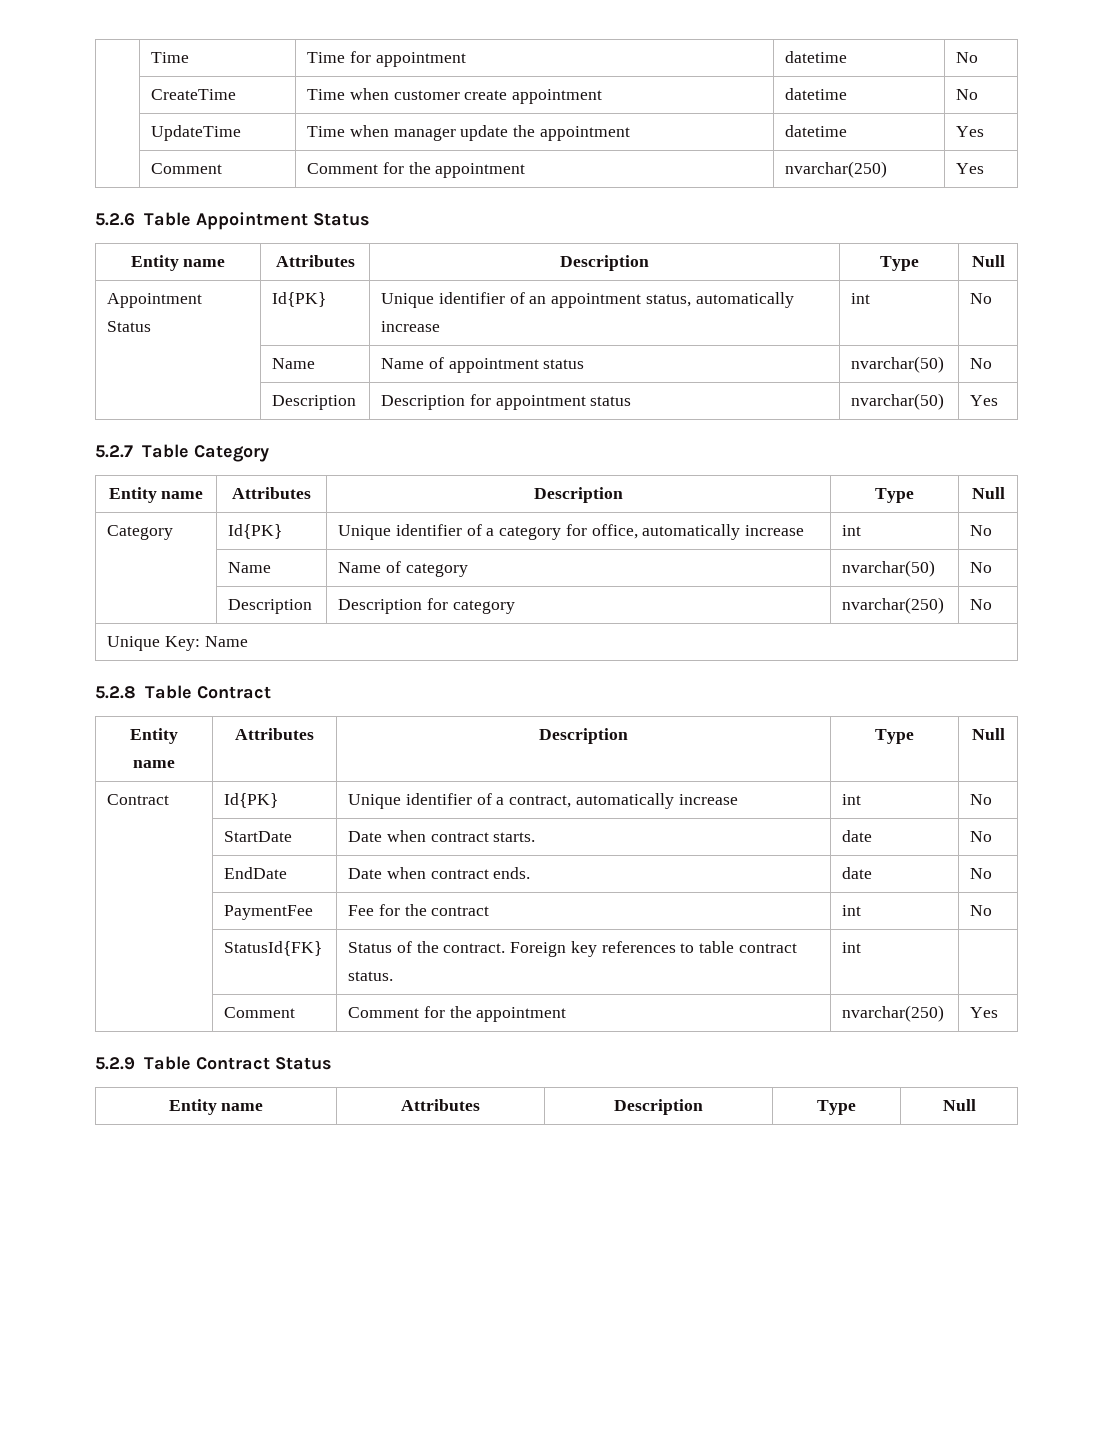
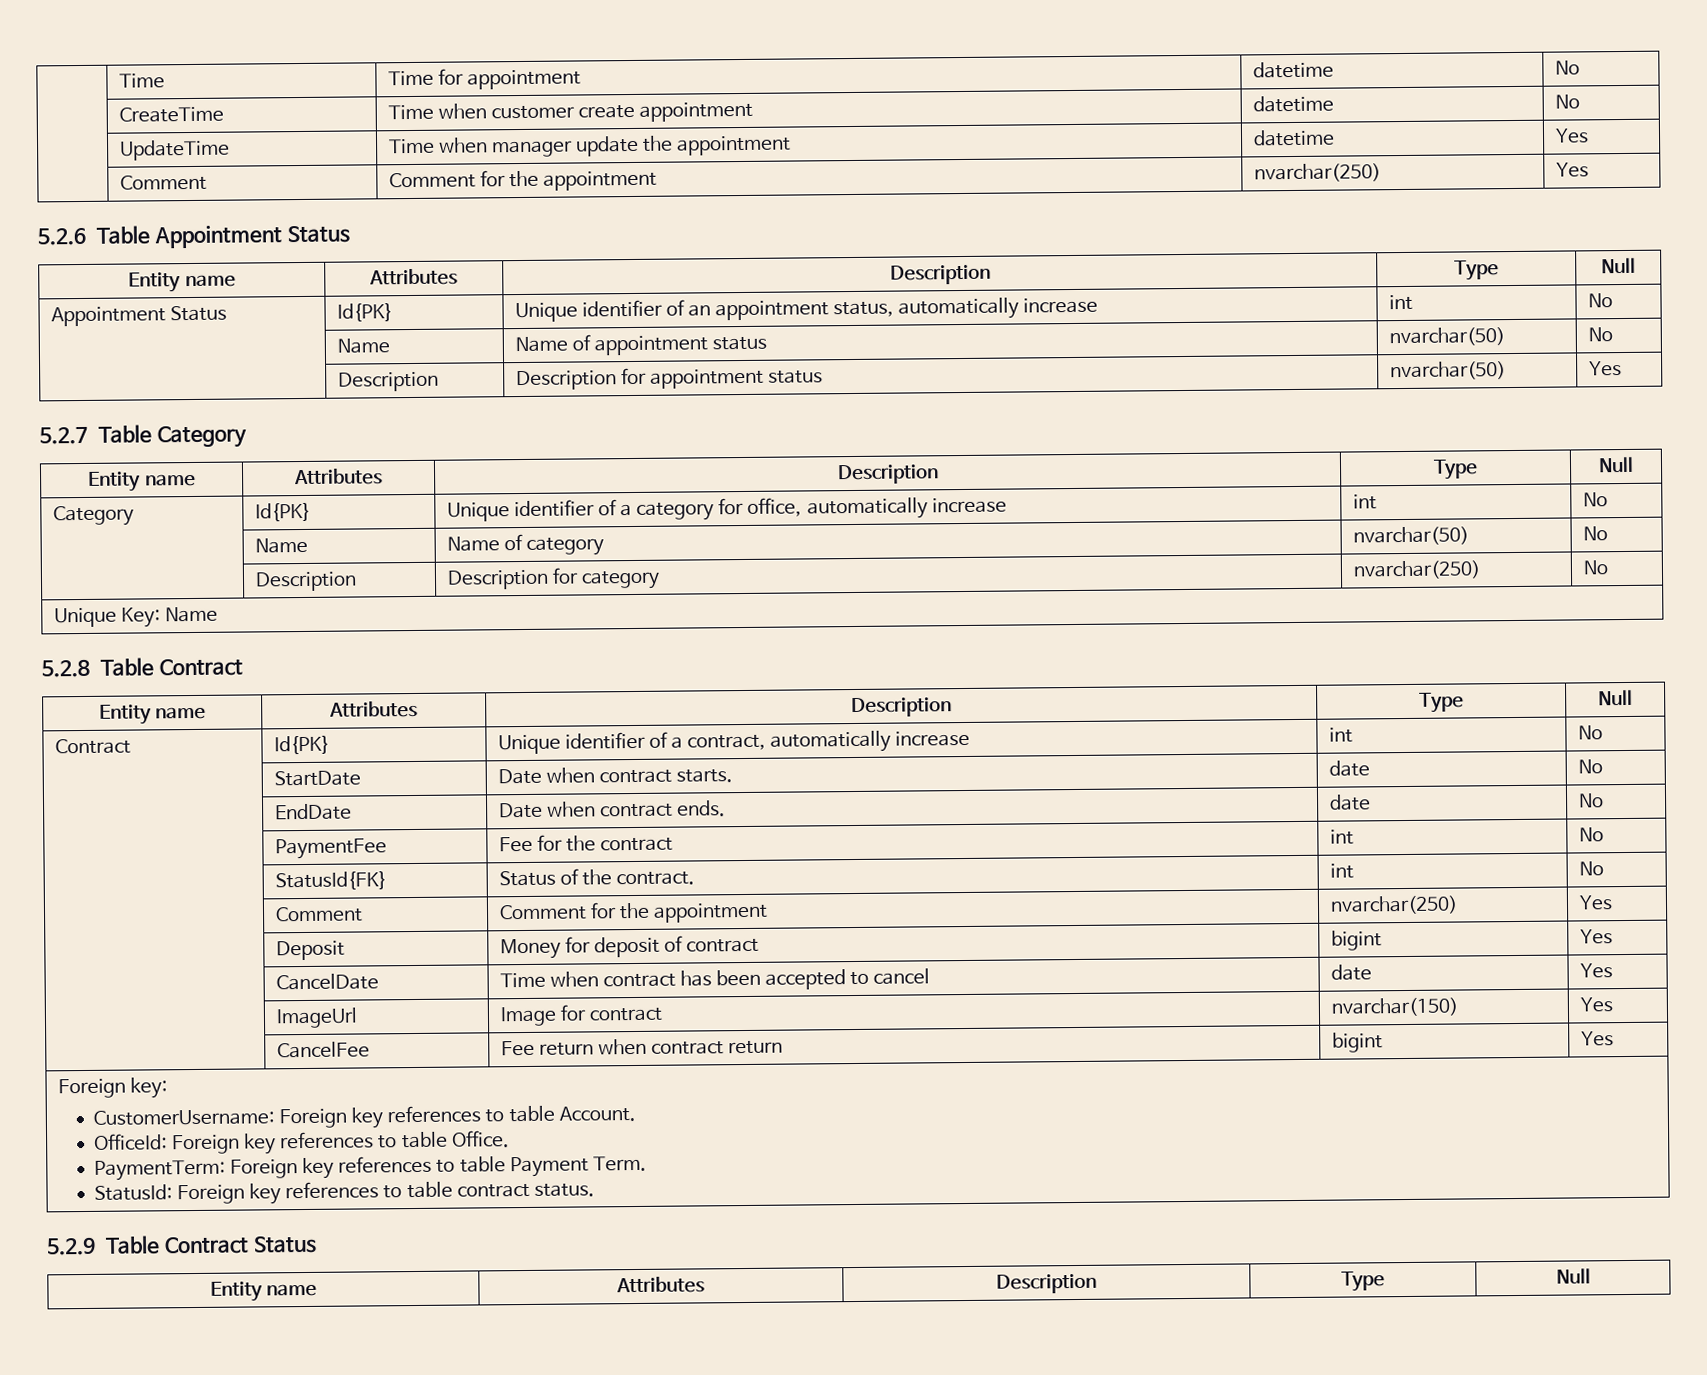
[510,941,797,957] [348,971,394,981] [842,942,862,953] [224,1007,296,1018] [348,1006,567,1022] [842,1005,945,1022] [970,1007,999,1018] Foreign key references to table contract status. | int | // | Comment | Comment for the appointment | nvarchar(250) | Yes -> [1329,863,1354,879] [1578,861,1604,876] [274,906,363,923] [498,902,768,923] [1329,895,1458,915] [1578,895,1613,911] [275,940,345,961] [499,935,760,960] [1330,930,1382,951] [1579,929,1613,945] [275,973,379,991] [499,968,931,990] [1330,964,1372,981] [1579,963,1613,979] [275,1007,358,1029] [499,1004,663,1027] [1330,997,1459,1017] [1579,997,1613,1013] [276,1041,370,1059] [500,1038,784,1057] [1331,1032,1383,1053] [1580,1031,1614,1047] [57,1077,168,1099] [92,1105,636,1129] [93,1130,510,1155] [93,1155,647,1181] [93,1181,595,1205] | int | No // | Comment | Comment for the appointment | nvarchar(250) | Yes // | Deposit | Money for deposit of contract | bigint | Yes // | CancelDate | Time when contract has been accepted to cancel | date | Yes // | ImageUrl | Image for contract | nvarchar(150) | Yes // | CancelFee | Fee return when contract return | bigint | Yes // Foreign key: // CustomerUsername: Foreign key references to table Account. // OfficeId: Foreign key references to table Office. // PaymentTerm: Foreign key references to table Payment Term. // StatusId: Foreign key references to table contract status.

